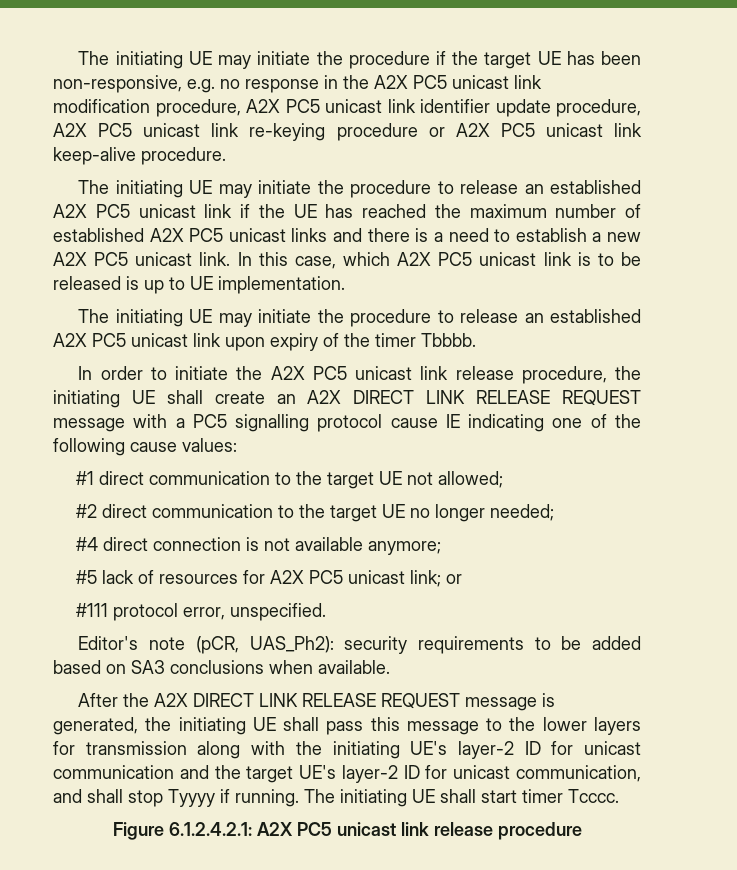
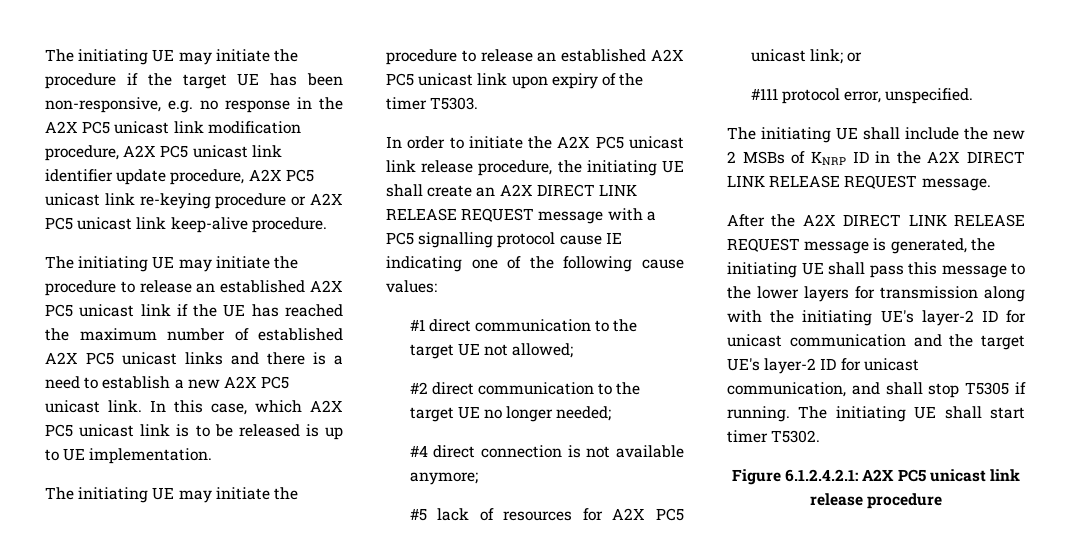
[421,333,476,347] Tbbbb. -> [430,97,479,110] T5303.
[78,636,642,654] [53,660,390,674] Editor's note (pCR, UAS_Ph2): security requirements to be added based on SA3 conclusions when available. -> [727,127,1025,143] [727,151,1025,165] [727,175,991,191] The initiating UE shall include the new 2 MSBs of KNRP ID in the A2X DIRECT LINK RELEASE REQUEST message.
[168,789,215,807] Tyyyy -> [965,382,1010,395] T5305
[568,789,619,803] Tcccc. -> [771,430,821,443] T5302.

